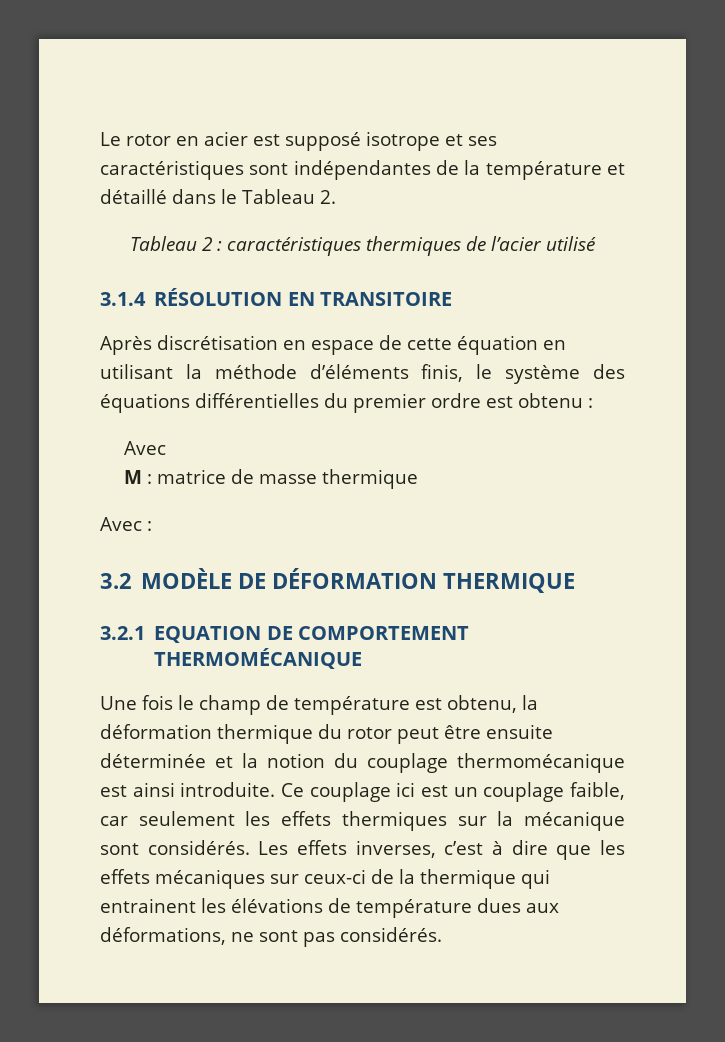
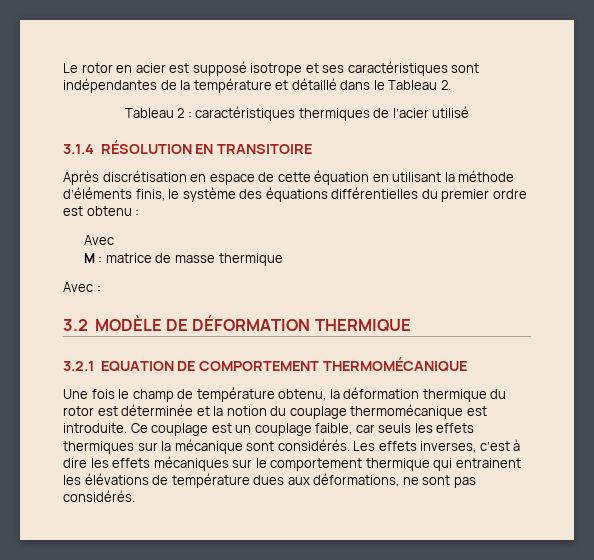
[415,698,442,710] est -> (275, 394) none
[397,724,553,744] peut être ensuite -> [97,406,118,416] est
[132,782,175,797] ainsi -> (487, 411) none
[396,782,416,797] ici -> (209, 429) none
[138,811,235,826] seulement -> [378,423,412,433] seuls
[556,845,592,860] que -> (87, 463) none
[304,869,415,884] ceux-ci de la -> [255,458,363,471] le comportement

